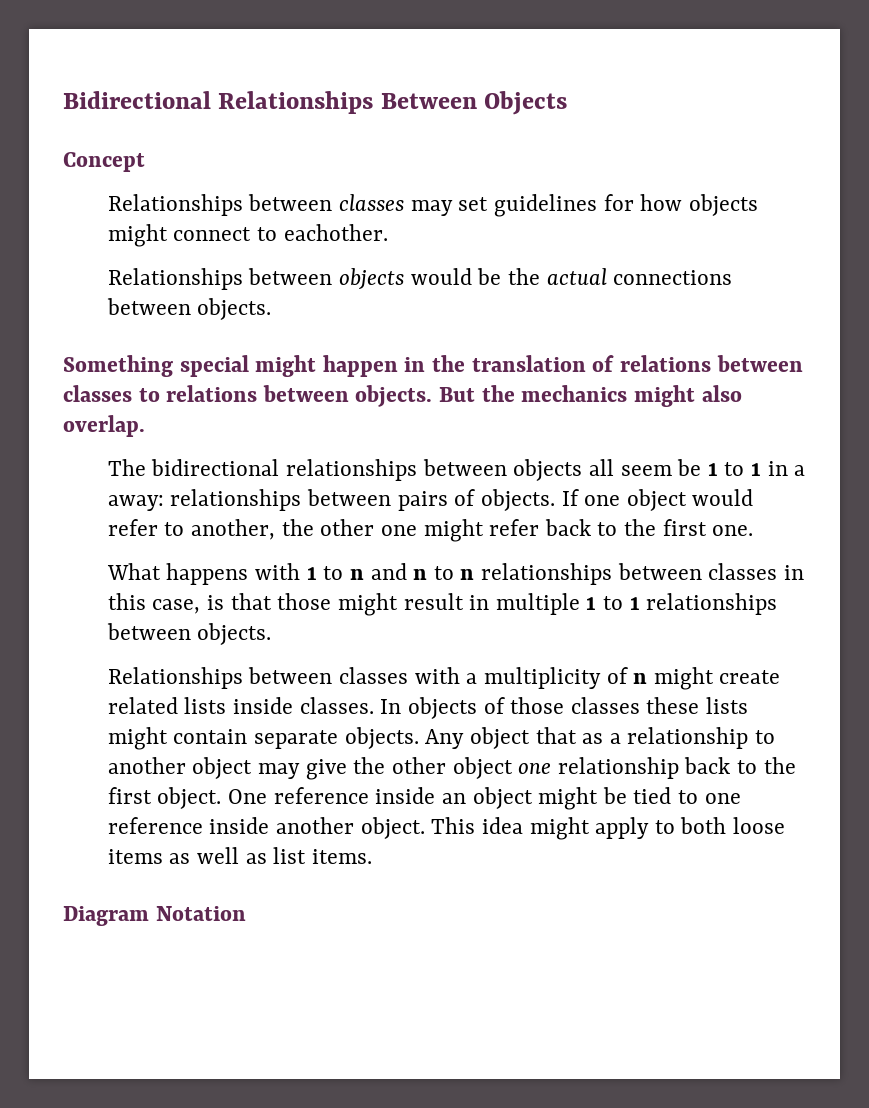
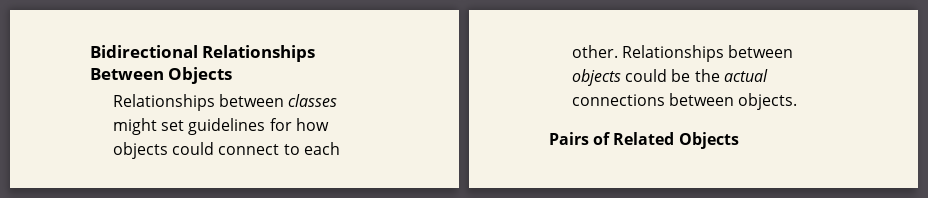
[63,152,145,172] [107,194,453,216] // Concept // Relationships between classes may -> [113,94,338,111] [113,118,158,135] // Relationships between classes might
[107,224,168,247] might -> [172,142,215,155] could
[283,224,388,241] eachother. // -> [303,142,340,155] [572,45,619,58] each other.
[410,268,472,285] would -> [625,69,668,82] could
[63,355,803,377] [63,385,742,407] [63,415,145,437] [107,459,806,481] [107,489,754,511] [107,519,754,542] [106,563,804,585] [107,593,778,616] [106,623,272,645] [107,667,781,690] [107,697,748,719] [107,727,775,750] [107,757,796,780] [107,787,741,810] [107,817,785,840] [107,847,372,864] [63,906,246,926] Something special might happen in the translation of relations between classes to relations between objects. But the mechanics might also overlap. // The bidirectional relationships between objects all seem be 1 to 1 in a away: relationships between pairs of objects. If one object would refer to another, the other one might refer back to the first one. // What happens with 1 to n and n to n relationships between classes in this case, is that those might result in multiple 1 to 1 relationships between objects. // Relationships between classes with a multiplicity of n might create related lists inside classes. In objects of those classes these lists might contain separate objects. Any object that as a relationship to another object may give the other object one relationship back to the first object. One reference inside an object might be tied to one reference inside another object. This idea might apply to both loose items as well as list items. // Diagram Notation -> [549,132,739,149] Pairs of Related Objects

